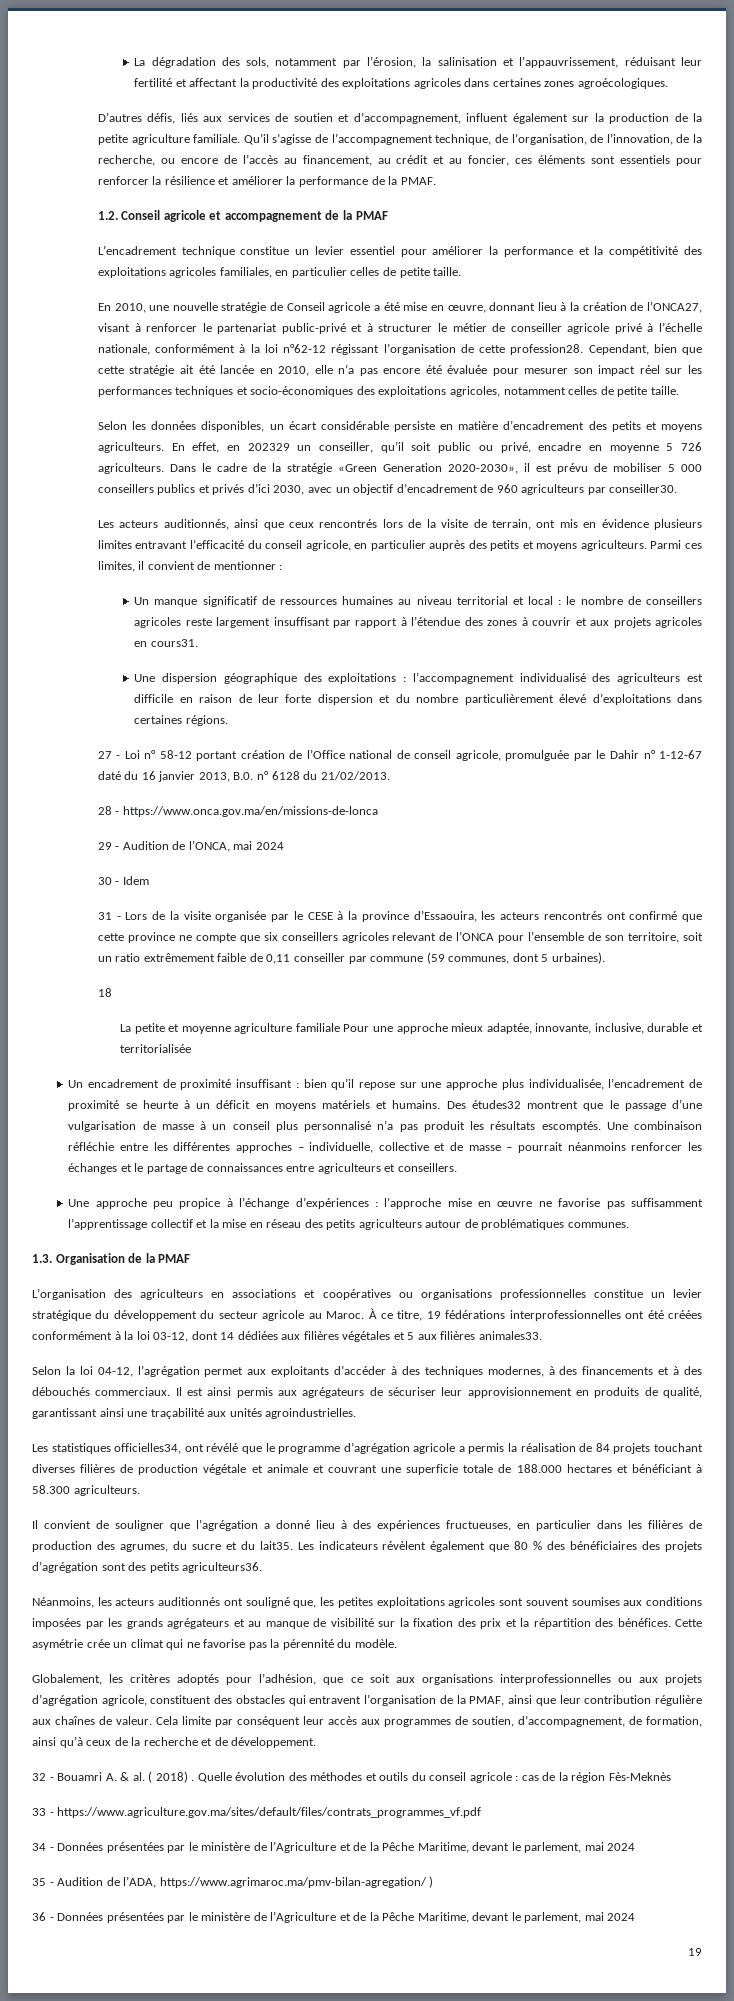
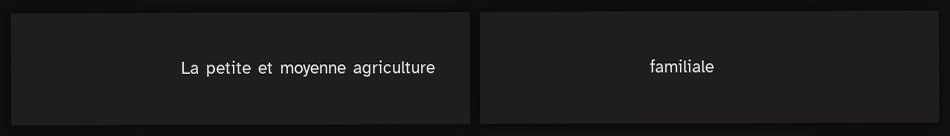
[134,56,702,68] [134,78,668,89] [97,112,702,124] [97,133,702,145] [97,154,702,166] [97,176,436,187] [97,210,388,222] [97,245,703,257] [97,267,462,278] [97,301,703,313] [97,322,702,334] [97,343,703,355] [97,364,702,376] [97,386,679,397] [97,420,703,432] [97,441,702,453] [97,463,702,474] [97,483,678,495] [97,519,702,530] [97,539,702,551] [97,561,283,572] [134,596,702,607] [134,616,702,628] [134,639,198,647] [134,672,704,684] [134,693,702,705] [134,715,228,726] [97,749,702,761] [97,771,390,782] [97,806,378,817] [97,840,284,852] [97,876,149,885] [97,910,702,922] [97,931,703,943] [97,952,605,964] [97,988,112,997] [119,1024,131,1032] La dégradation des sols, notamment par l’érosion, la salinisation et l’appauvrissement, réduisant leur fertilité et affectant la productivité des exploitations agricoles dans certaines zones agroécologiques. // D’autres défis, liés aux services de soutien et d’accompagnement, influent également sur la production de la petite agriculture familiale. Qu’il s’agisse de l’accompagnement technique, de l’organisation, de l’innovation, de la recherche, ou encore de l’accès au financement, au crédit et au foncier, ces éléments sont essentiels pour renforcer la résilience et améliorer la performance de la PMAF. // 1.2. Conseil agricole et accompagnement de la PMAF // L’encadrement technique constitue un levier essentiel pour améliorer la performance et la compétitivité des exploitations agricoles familiales, en particulier celles de petite taille. // En 2010, une nouvelle stratégie de Conseil agricole a été mise en œuvre, donnant lieu à la création de l’ONCA27, visant à renforcer le partenariat public-privé et à structurer le métier de conseiller agricole privé à l’échelle nationale, conformément à la loi n°62-12 régissant l’organisation de cette profession28. Cependant, bien que cette stratégie ait été lancée en 2010, elle n’a pas encore été évaluée pour mesurer son impact réel sur les performances techniques et socio-économiques des exploitations agricoles, notamment celles de petite taille. // Selon les données disponibles, un écart considérable persiste en matière d’encadrement des petits et moyens agriculteurs. En effet, en 202329 un conseiller, qu’il soit public ou privé, encadre en moyenne 5 726 agriculteurs. Dans le cadre de la stratégie «Green Generation 2020-2030», il est prévu de mobiliser 5 000 conseillers publics et privés d’ici 2030, avec un objectif d’encadrement de 960 agriculteurs par conseiller30. // Les acteurs auditionnés, ainsi que ceux rencontrés lors de la visite de terrain, ont mis en évidence plusieurs limites entravant l’efficacité du conseil agricole, en particulier auprès des petits et moyens agriculteurs. Parmi ces limites, il convient de mentionner : // Un manque significatif de ressources humaines au niveau territorial et local : le nombre de conseillers agricoles reste largement insuffisant par rapport à l’étendue des zones à couvrir et aux projets agricoles en cours31. // Une dispersion géographique des exploitations : l’accompagnement individualisé des agriculteurs est difficile en raison de leur forte dispersion et du nombre particulièrement élevé d’exploitations dans certaines régions. // 27 - Loi n° 58-12 portant création de l’Office national de conseil agricole, promulguée par le Dahir n° 1-12-67 daté du 16 janvier 2013, B.0. n° 6128 du 21/02/2013. // 28 - https://www.onca.gov.ma/en/missions-de-lonca // 29 - Audition de l’ONCA, mai 2024 // 30 - Idem // 31 - Lors de la visite organisée par le CESE à la province d’Essaouira, les acteurs rencontrés ont confirmé que cette province ne compte que six conseillers agricoles relevant de l’ONCA pour l’ensemble de son territoire, soit un ratio extrêmement faible de 0,11 conseiller par commune (59 communes, dont 5 urbaines). // 18 // La -> [180,61,201,74] La
[343,1023,703,1034] [119,1044,191,1053] [68,1078,702,1090] [68,1099,702,1111] [68,1120,702,1132] [68,1142,702,1153] [68,1163,457,1174] [68,1197,703,1209] [68,1218,629,1230] [32,1253,191,1265] [32,1288,703,1300] [32,1308,702,1321] [32,1331,542,1342] [32,1365,703,1377] [32,1387,703,1398] [32,1408,357,1419] [32,1442,703,1454] [32,1464,703,1475] [32,1485,140,1496] [32,1519,702,1531] [32,1541,703,1552] [32,1561,263,1573] [32,1597,703,1608] [32,1618,702,1629] [32,1639,397,1650] [32,1673,702,1685] [32,1694,703,1706] [32,1715,702,1727] [32,1736,317,1748] [32,1771,671,1783] [32,1807,482,1818] [32,1841,636,1853] [32,1876,434,1888] [32,1911,636,1923] [688,1948,702,1956] Pour une approche mieux adaptée, innovante, inclusive, durable et territorialisée // Un encadrement de proximité insuffisant : bien qu’il repose sur une approche plus individualisée, l’encadrement de proximité se heurte à un déficit en moyens matériels et humains. Des études32 montrent que le passage d’une vulgarisation de masse à un conseil plus personnalisé n’a pas produit les résultats escomptés. Une combinaison réfléchie entre les différentes approches – individuelle, collective et de masse – pourrait néanmoins renforcer les échanges et le partage de connaissances entre agriculteurs et conseillers. // Une approche peu propice à l’échange d’expériences : l’approche mise en œuvre ne favorise pas suffisamment l’apprentissage collectif et la mise en réseau des petits agriculteurs autour de problématiques communes. // 1.3. Organisation de la PMAF // L’organisation des agriculteurs en associations et coopératives ou organisations professionnelles constitue un levier stratégique du développement du secteur agricole au Maroc. À ce titre, 19 fédérations interprofessionnelles ont été créées conformément à la loi 03-12, dont 14 dédiées aux filières végétales et 5 aux filières animales33. // Selon la loi 04-12, l’agrégation permet aux exploitants d’accéder à des techniques modernes, à des financements et à des débouchés commerciaux. Il est ainsi permis aux agrégateurs de sécuriser leur approvisionnement en produits de qualité, garantissant ainsi une traçabilité aux unités agroindustrielles. // Les statistiques officielles34, ont révélé que le programme d’agrégation agricole a permis la réalisation de 84 projets touchant diverses filières de production végétale et animale et couvrant une superficie totale de 188.000 hectares et bénéficiant à 58.300 agriculteurs. // Il convient de souligner que l’agrégation a donné lieu à des expériences fructueuses, en particulier dans les filières de production des agrumes, du sucre et du lait35. Les indicateurs révèlent également que 80 % des bénéficiaires des projets d’agrégation sont des petits agriculteurs36. // Néanmoins, les acteurs auditionnés ont souligné que, les petites exploitations agricoles sont souvent soumises aux conditions imposées par les grands agrégateurs et au manque de visibilité sur la fixation des prix et la répartition des bénéfices. Cette asymétrie crée un climat qui ne favorise pas la pérennité du modèle. // Globalement, les critères adoptés pour l’adhésion, que ce soit aux organisations interprofessionnelles ou aux projets d’agrégation agricole, constituent des obstacles qui entravent l’organisation de la PMAF, ainsi que leur contribution régulière aux chaînes de valeur. Cela limite par conséquent leur accès aux programmes de soutien, d’accompagnement, de formation, ainsi qu’à ceux de la recherche et de développement. // 32 - Bouamri A. & al. ( 2018) . Quelle évolution des méthodes et outils du conseil agricole : cas de la région Fès-Meknès // 33 - https://www.agriculture.gov.ma/sites/default/files/contrats_programmes_vf.pdf // 34 - Données présentées par le ministère de l’Agriculture et de la Pêche Maritime, devant le parlement, mai 2024 // 35 - Audition de l’ADA, https://www.agrimaroc.ma/pmv-bilan-agregation/ ) // 36 - Données présentées par le ministère de l’Agriculture et de la Pêche Maritime, devant le parlement, mai 2024 // 19 -> (716, 65) none

